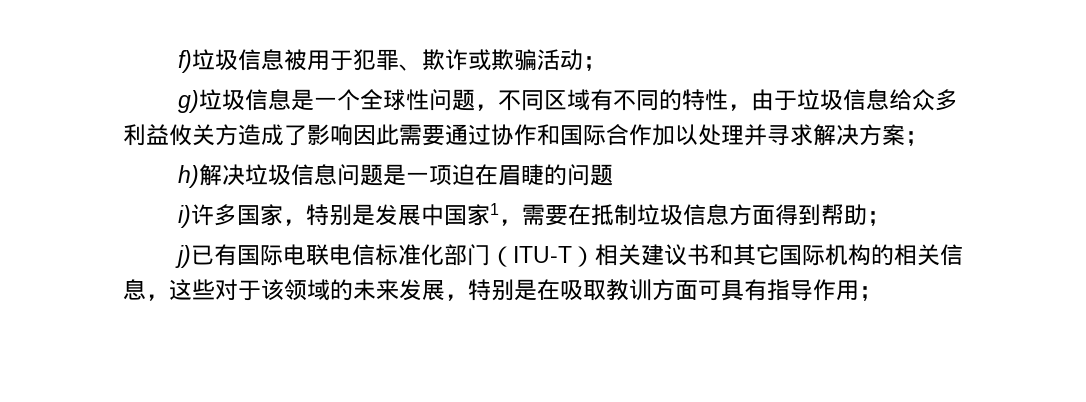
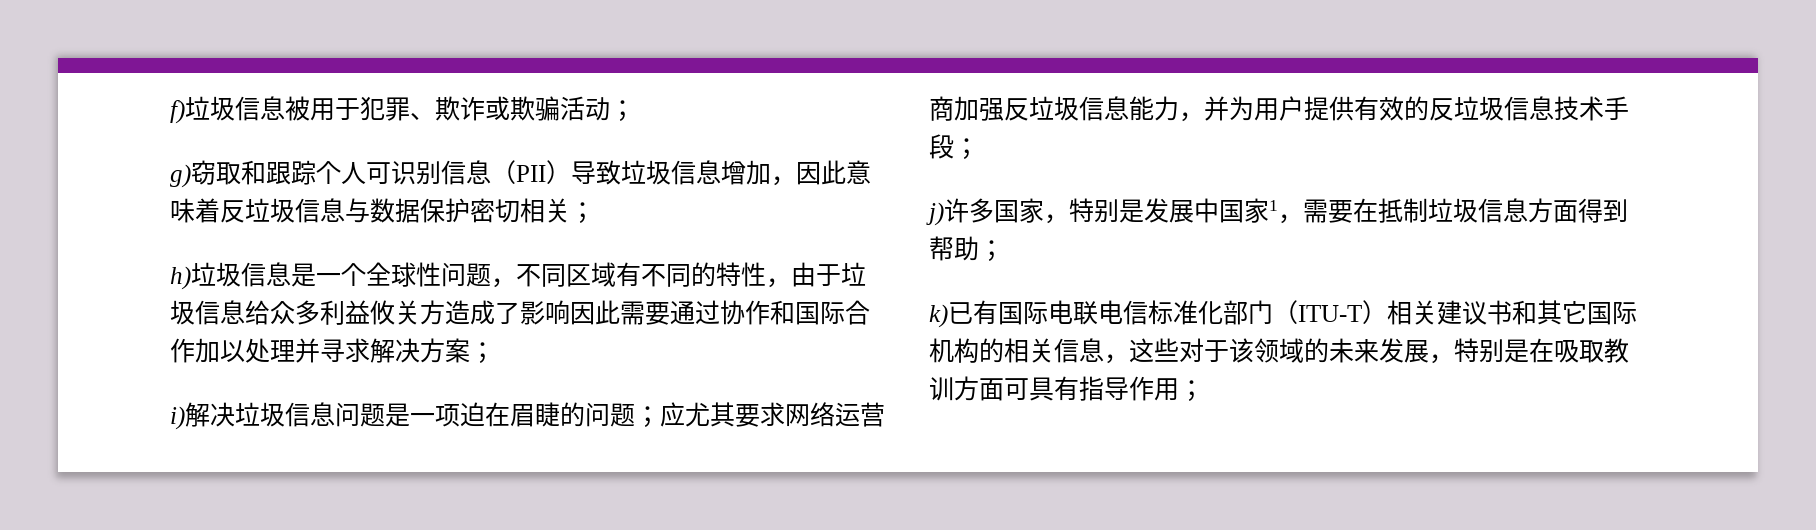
(199, 101) none -> [191,160,871,186] [170,198,595,224] [170,266,191,290] 窃取和跟踪个人可识别信息（PII）导致垃圾信息增加，因此意味着反垃圾信息与数据保护密切相关； // h)
[177,165,199,188] h) -> [170,406,185,430] i)
[177,205,191,228] // i) -> [635,402,885,428] [929,96,1629,122] [929,134,979,160] [926,202,944,226] ；应尤其要求网络运营商加强反垃圾信息能力，并为用户提供有效的反垃圾信息技术手段； // j)
[174,245,191,268] j) -> [929,304,948,328] k)

